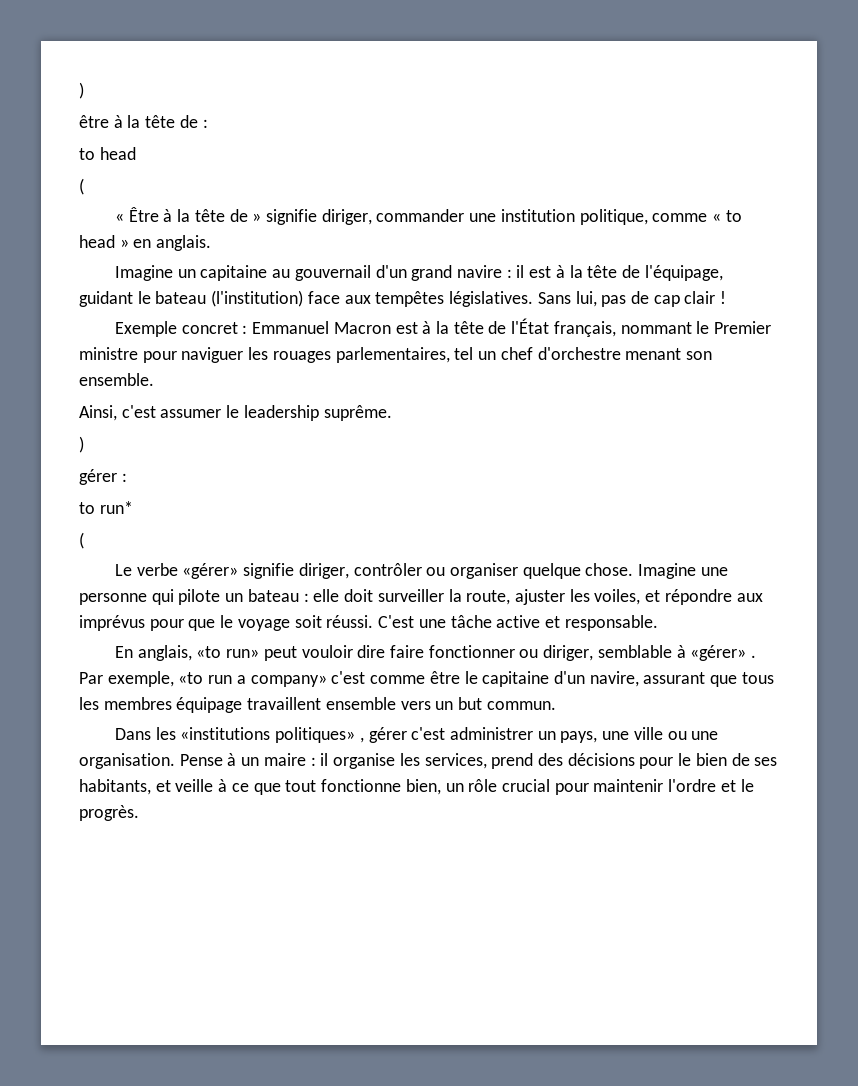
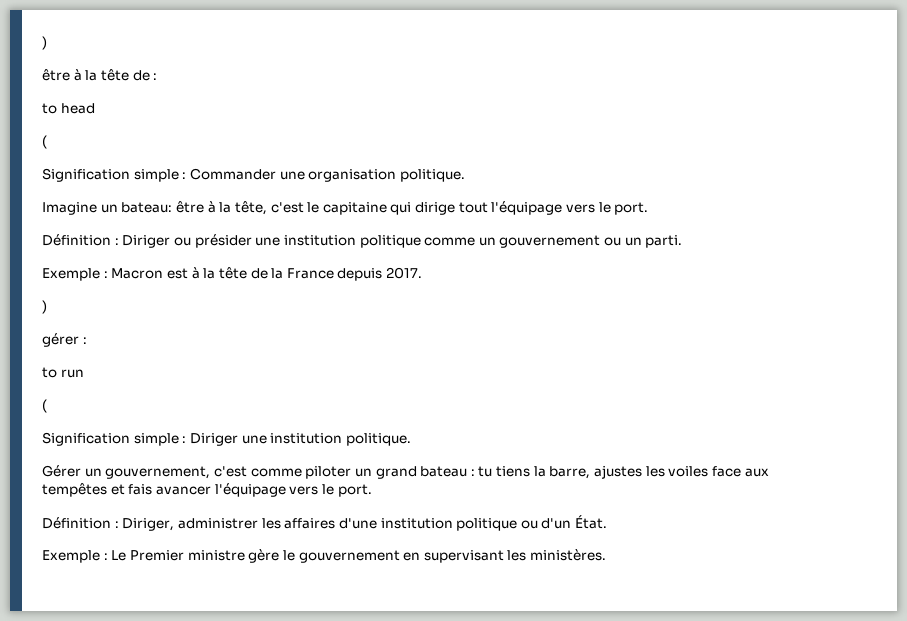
[114,207,742,225] [79,235,212,251] [114,265,723,281] [79,290,727,307] [114,321,330,337] « Être à la tête de » signifie diriger, commander une institution politique, comme « to head » en anglais. // Imagine un capitaine au gouvernail d'un grand navire : il est à la tête de l'équipage, guidant le bateau (l'institution) face aux tempêtes législatives. Sans lui, pas de cap clair ! // Exemple concret : Emmanuel -> [42,168,465,182] [42,201,649,215] [42,234,683,248] [42,268,108,281] Signification simple : Commander une organisation politique. // Imagine un bateau: être à la tête, c'est le capitaine qui dirige tout l'équipage vers le port. // Définition : Diriger ou présider une institution politique comme un gouvernement ou un parti. // Exemple :
[511,318,772,337] [79,347,712,363] [79,373,154,386] [79,405,392,421] l'État français, nommant le Premier ministre pour naviguer les rouages parlementaires, tel un chef d'orchestre menant son ensemble. // Ainsi, c'est assumer le leadership suprême. -> [271,267,423,281] la France depuis 2017.
[99,501,133,514] [79,532,84,549] [114,563,728,579] [79,589,763,605] [79,615,658,631] [114,645,757,661] [79,671,774,687] [79,697,556,713] [114,727,719,743] [79,753,778,769] [79,779,754,795] [79,805,139,821] run* // ( // Le verbe «gérer» signifie diriger, contrôler ou organiser quelque chose. Imagine une personne qui pilote un bateau : elle doit surveiller la route, ajuster les voiles, et répondre aux imprévus pour que le voyage soit réussi. C'est une tâche active et responsable. // En anglais, «to run» peut vouloir dire faire fonctionner ou diriger, semblable à «gérer» . Par exemple, «to run a company» c'est comme être le capitaine d'un navire, assurant que tous les membres équipage travaillent ensemble vers un but commun. // Dans les «institutions politiques» , gérer c'est administrer un pays, une ville ou une organisation. Pense à un maire : il organise les services, prend des décisions pour le bien de ses habitants, et veille à ce que tout fonctionne bien, un rôle crucial pour maintenir l'ordre et le progrès. -> [60,369,84,378] [42,399,47,413] [42,432,411,446] [42,465,769,479] [42,483,372,497] [42,515,608,531] [42,549,607,563] run // ( // Signification simple : Diriger une institution politique. // Gérer un gouvernement, c'est comme piloter un grand bateau : tu tiens la barre, ajustes les voiles face aux tempêtes et fais avancer l'équipage vers le port. // Définition : Diriger, administrer les affaires d'une institution politique ou d'un État. // Exemple : Le Premier ministre gère le gouvernement en supervisant les ministères.

